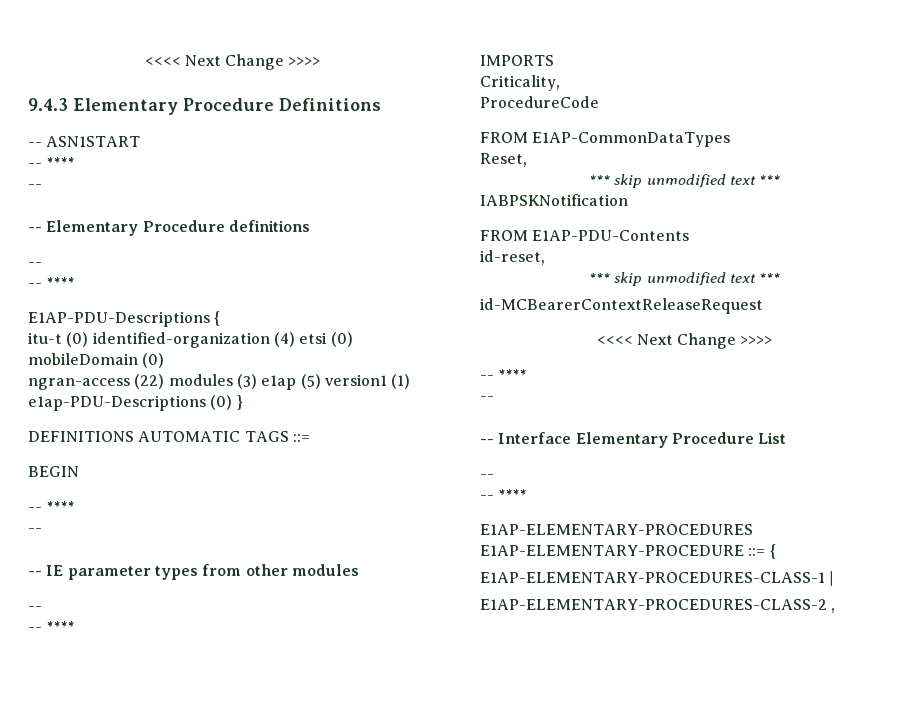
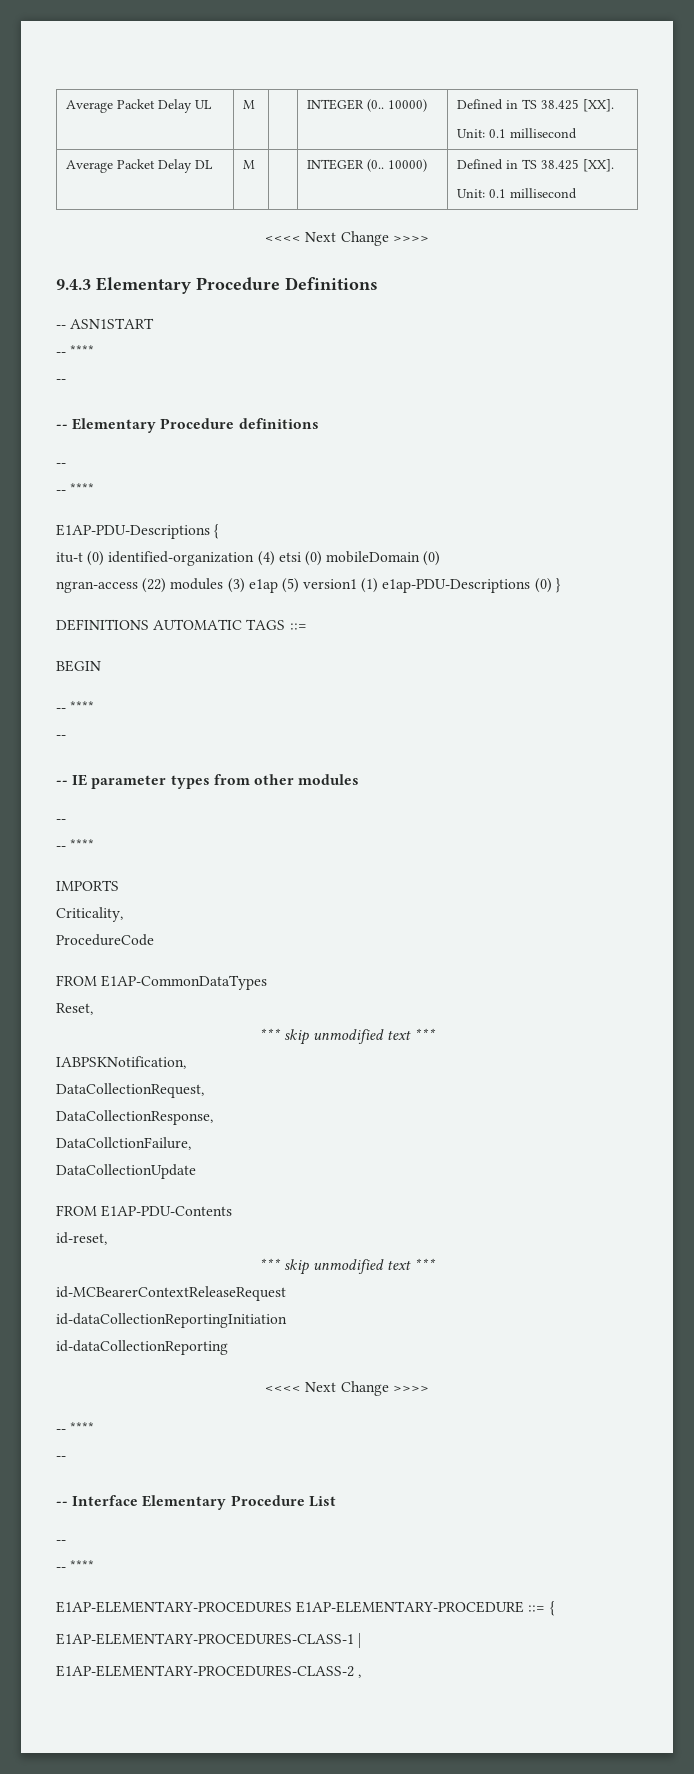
(144, 61) none -> [66,99,213,113] [243,100,256,109] [307,99,428,112] [457,99,615,112] [457,128,578,139] [66,159,214,173] [243,160,256,169] [307,159,428,172] [457,159,615,172] [457,188,578,199] Average Packet Delay UL | M | | INTEGER (0.. 10000) | Defined in TS 38.425 [XX]. // Unit: 0.1 millisecond // Average Packet Delay DL | M | | INTEGER (0.. 10000) | Defined in TS 38.425 [XX]. // Unit: 0.1 millisecond //
[480,194,628,206] IABPSKNotification -> [56,1056,186,1069] [56,1083,204,1098] [56,1110,213,1125] [56,1137,191,1150] [56,1164,196,1179] IABPSKNotification, // DataCollectionRequest, // DataCollectionResponse, // DataCollctionFailure, // DataCollectionUpdate
(763, 306) none -> [56,1313,287,1328] [56,1340,228,1355] // id-dataCollectionReportingInitiation // id-dataCollectionReporting

